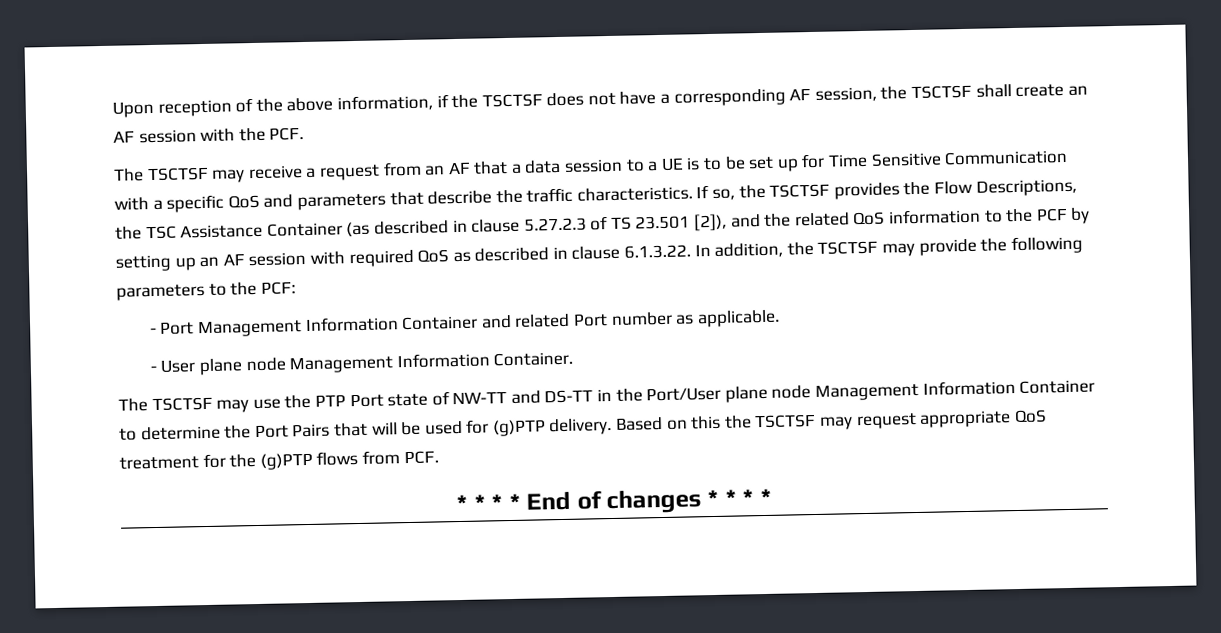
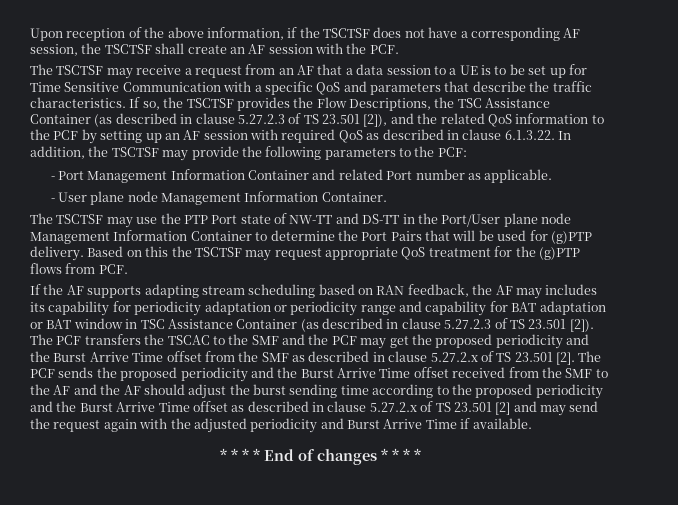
(439, 457) none -> [30,284,598,299] [30,301,606,316] [30,318,594,332] [30,334,589,349] [30,351,602,365] [30,367,608,382] [30,384,603,399] [30,401,599,416] [30,418,532,433] // If the AF supports adapting stream scheduling based on RAN feedback, the AF may includes its capability for periodicity adaptation or periodicity range and capability for BAT adaptation or BAT window in TSC Assistance Container (as described in clause 5.27.2.3 of TS 23.501 [2]). The PCF transfers the TSCAC to the SMF and the PCF may get the proposed periodicity and the Burst Arrive Time offset from the SMF as described in clause 5.27.2.x of TS 23.501 [2]. The PCF sends the proposed periodicity and the Burst Arrive Time offset received from the SMF to the AF and the AF should adjust the burst sending time according to the proposed periodicity and the Burst Arrive Time offset as described in clause 5.27.2.x of TS 23.501 [2] and may send the request again with the adjusted periodicity and Burst Arrive Time if available.

